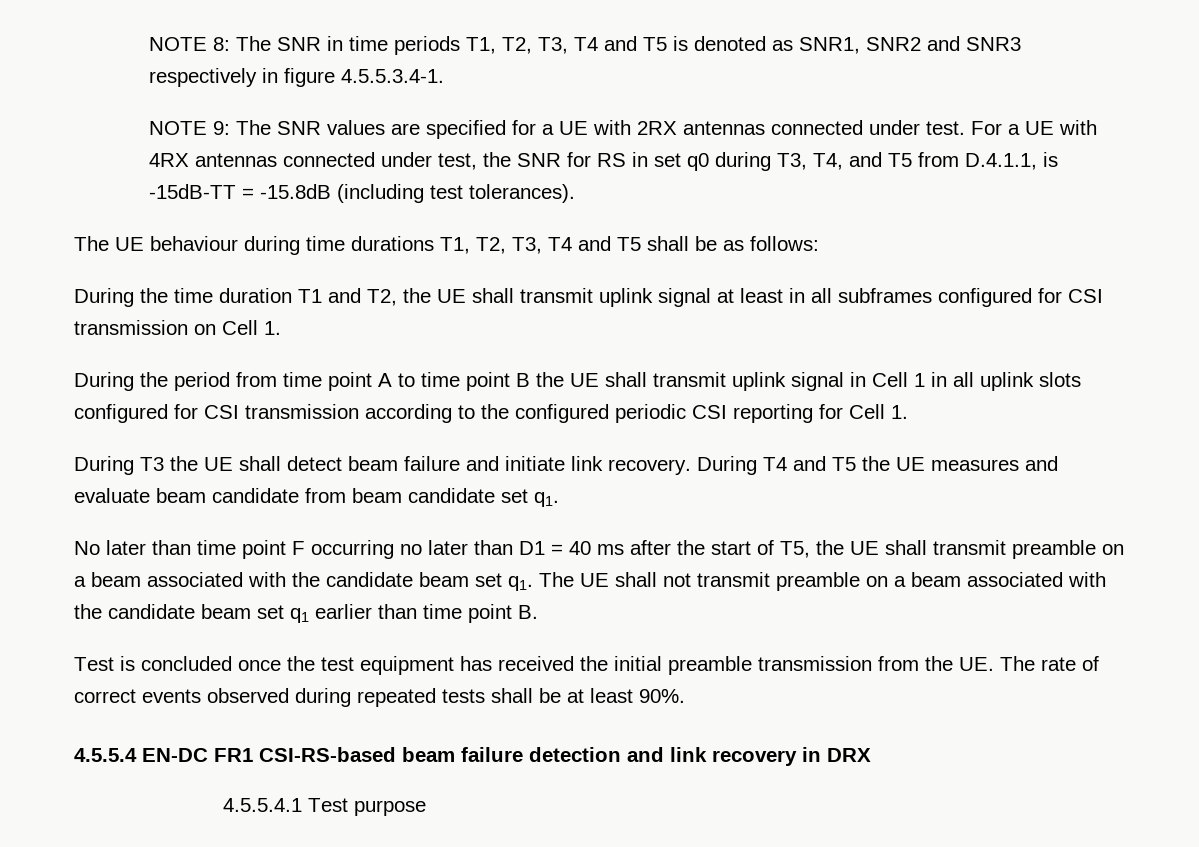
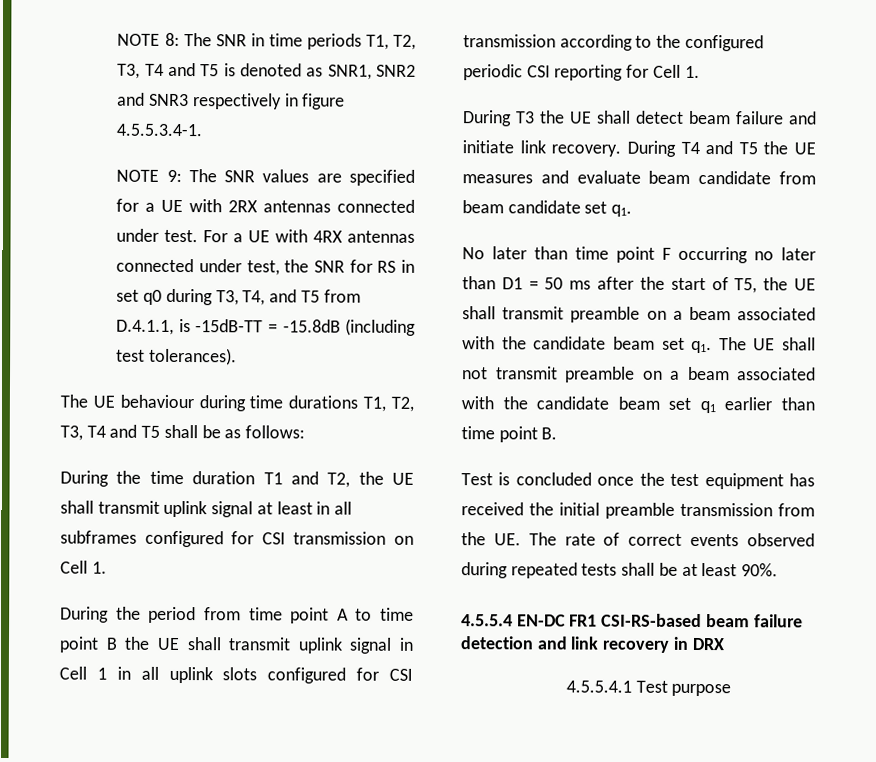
[569,541,591,555] 40 -> [544,277,564,290] 50

